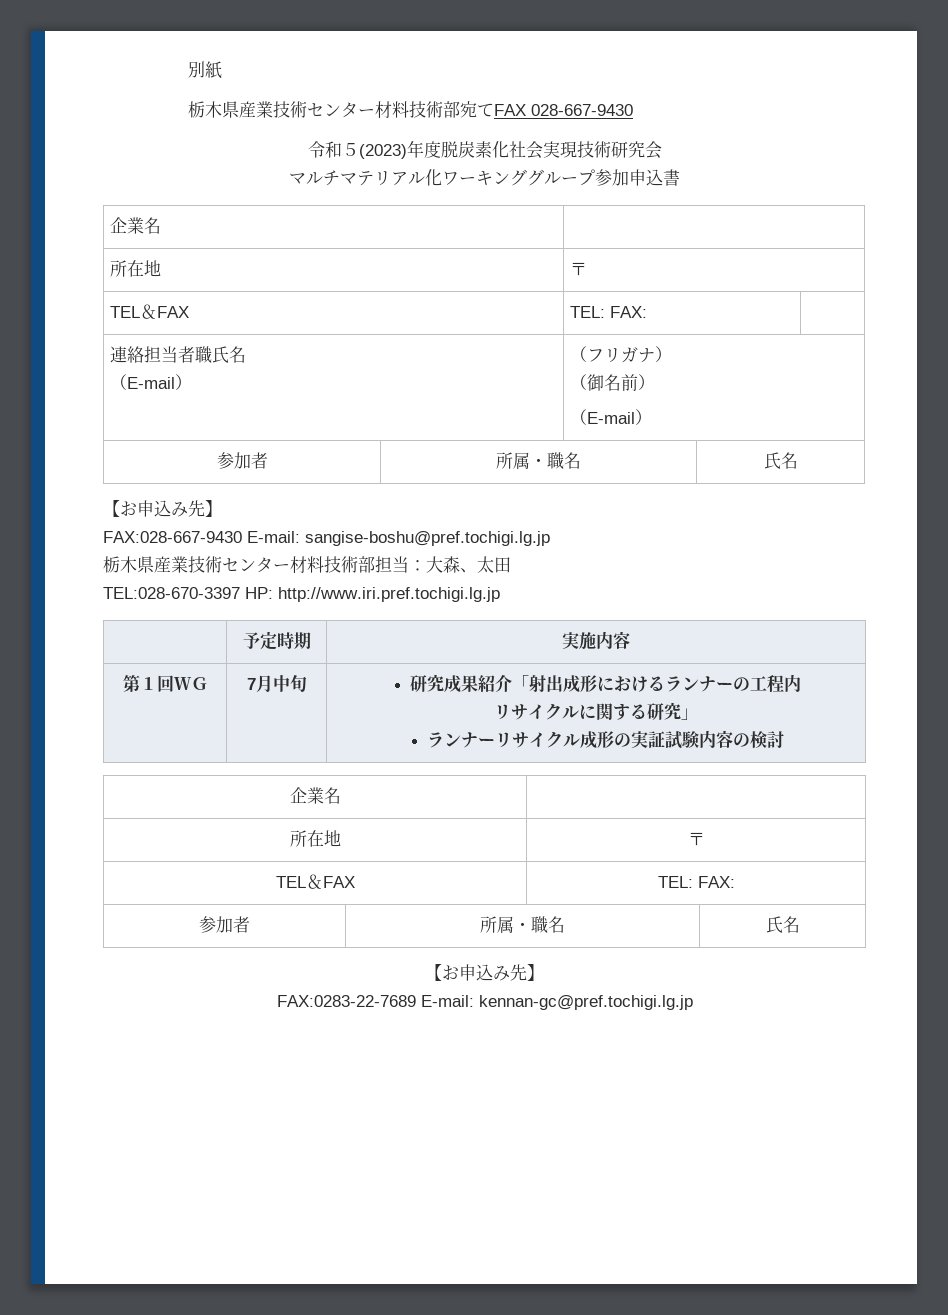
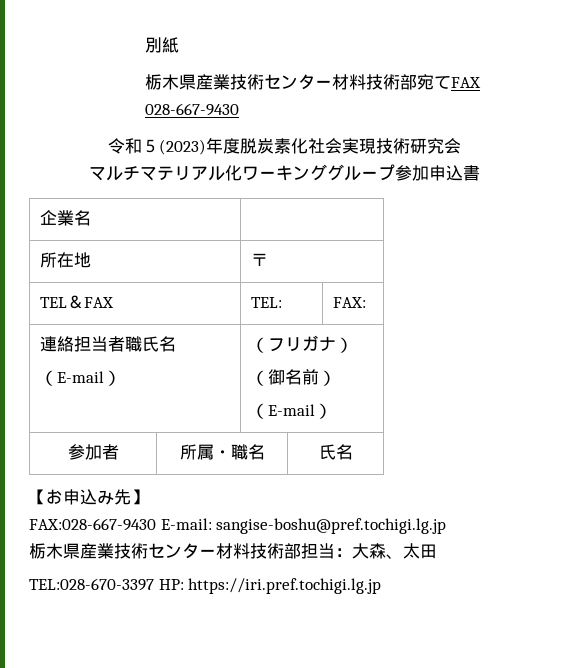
[610,306,648,318] FAX: | -> [332,297,366,308] | FAX:
[278,587,500,602] [242,631,311,650] [562,631,630,650] [122,674,208,692] [246,674,307,693] [409,674,801,693] [494,702,698,720] [426,730,784,749] [289,787,341,804] [289,830,341,847] [687,832,705,846] [275,874,355,889] [657,876,735,888] [199,916,250,933] [480,916,565,933] [765,916,800,933] [425,964,544,981] [276,995,693,1010] http://www.iri.pref.tochigi.lg.jp // | 予定時期 | 実施内容 // 第１回ＷＧ | 7月中旬 | 研究成果紹介「射出成形におけるランナーの工程内 // リサイクルに関する研究」 // ランナーリサイクル成形の実証試験内容の検討 // 企業名 | // 所在地 | 〒 // TEL＆FAX | TEL: FAX: // 参加者 | 所属・職名 | 氏名 // 【お申込み先】 // FAX:0283-22-7689 E-mail: kennan-gc@pref.tochigi.lg.jp -> [188,578,382,594] https://iri.pref.tochigi.lg.jp

